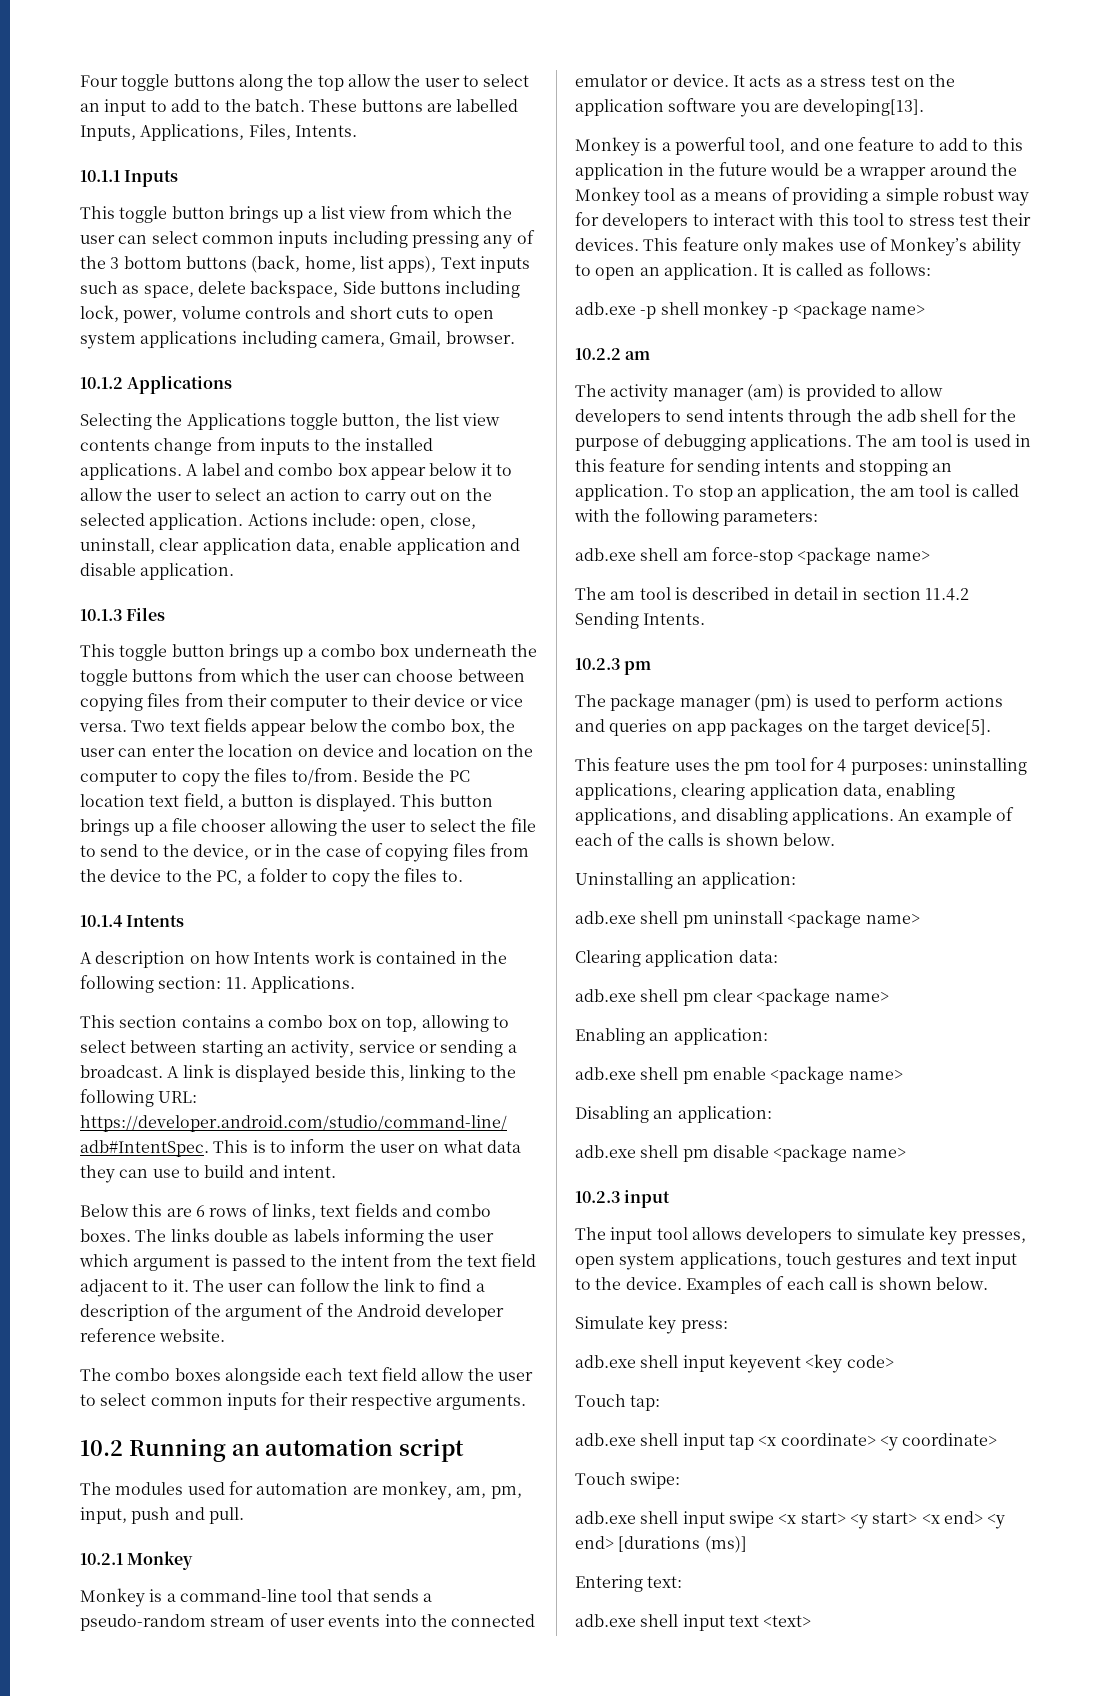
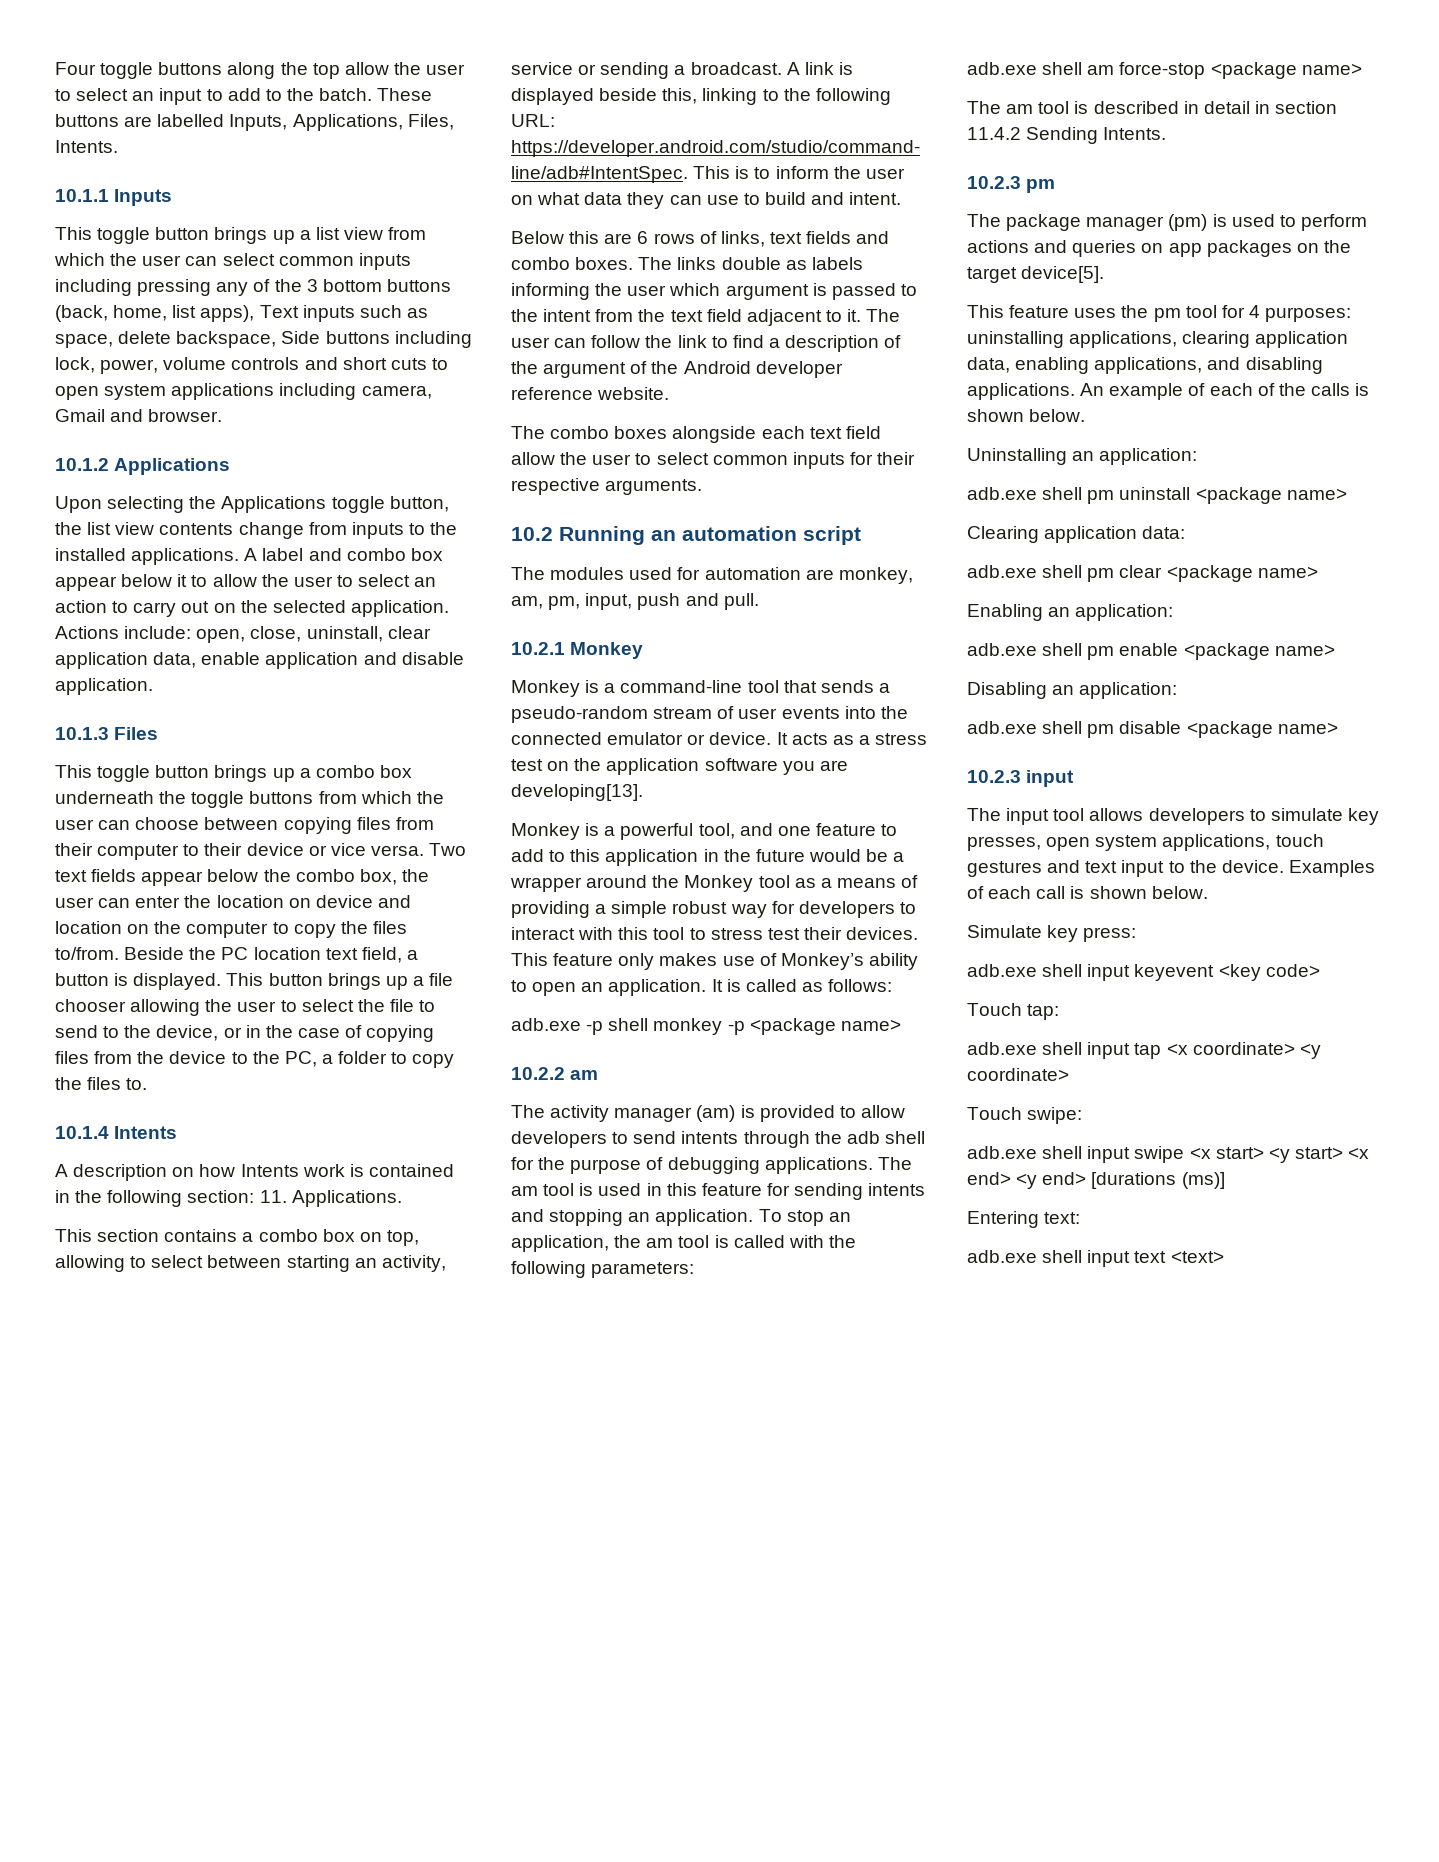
[389,331,442,347] Gmail, -> [55,409,144,422] Gmail and
[80,413,152,430] Selecting -> [55,496,185,513] Upon selecting

